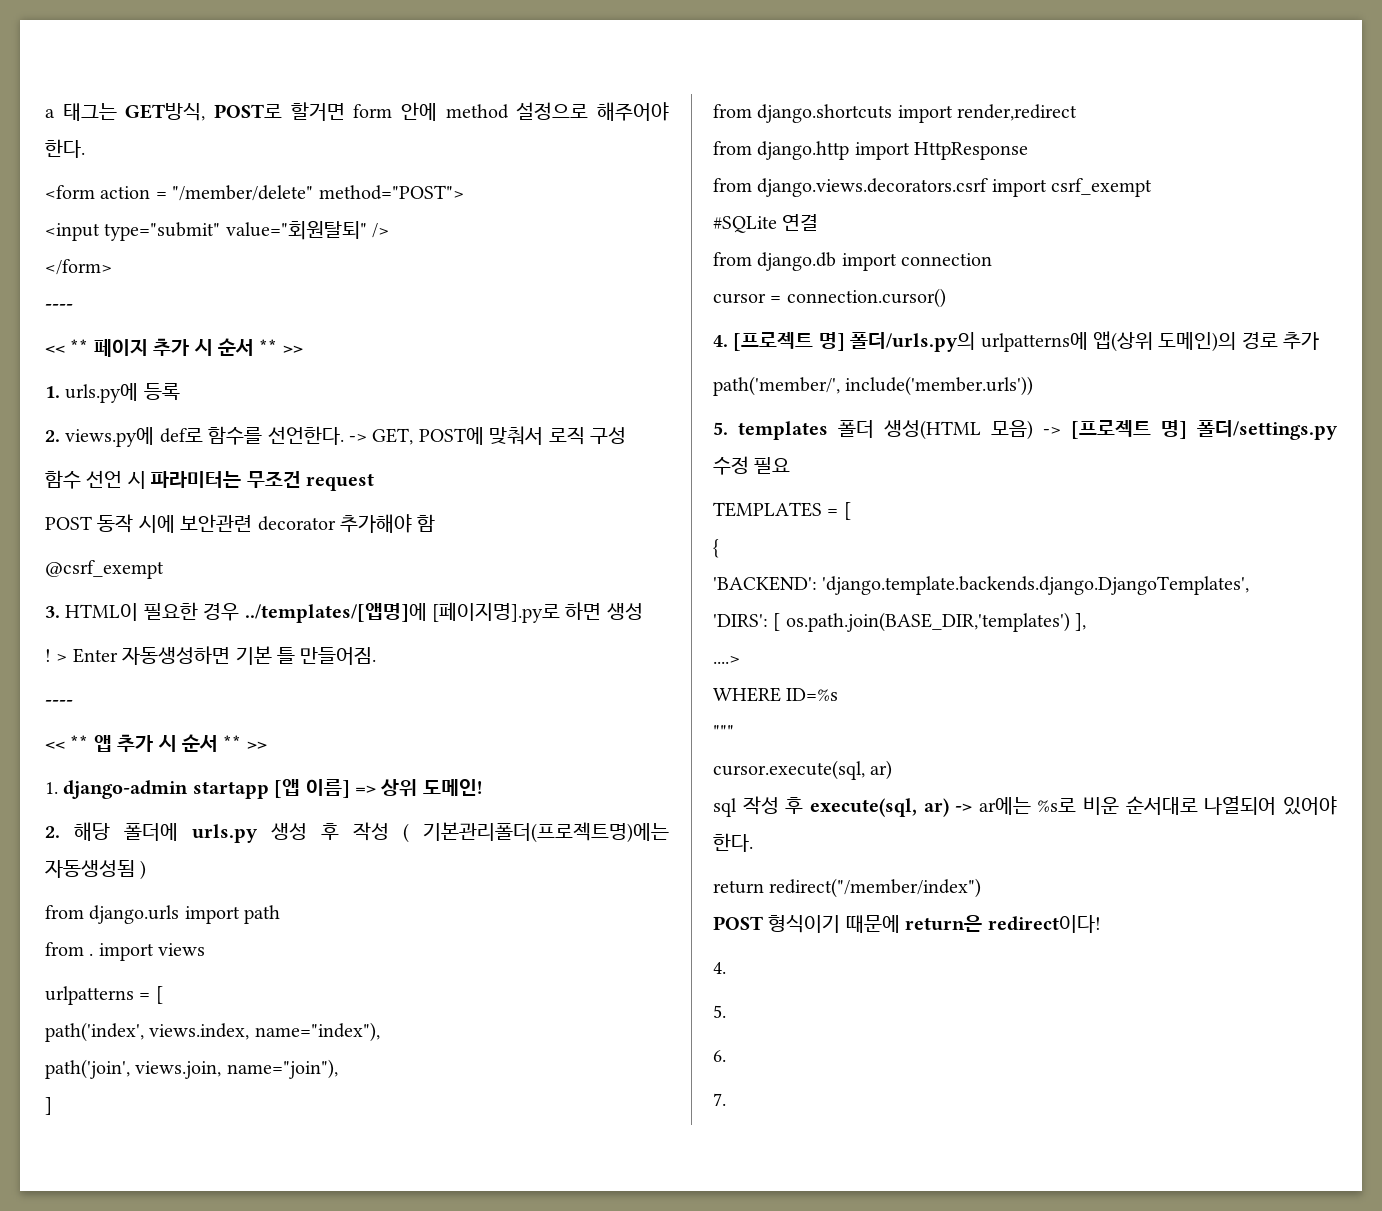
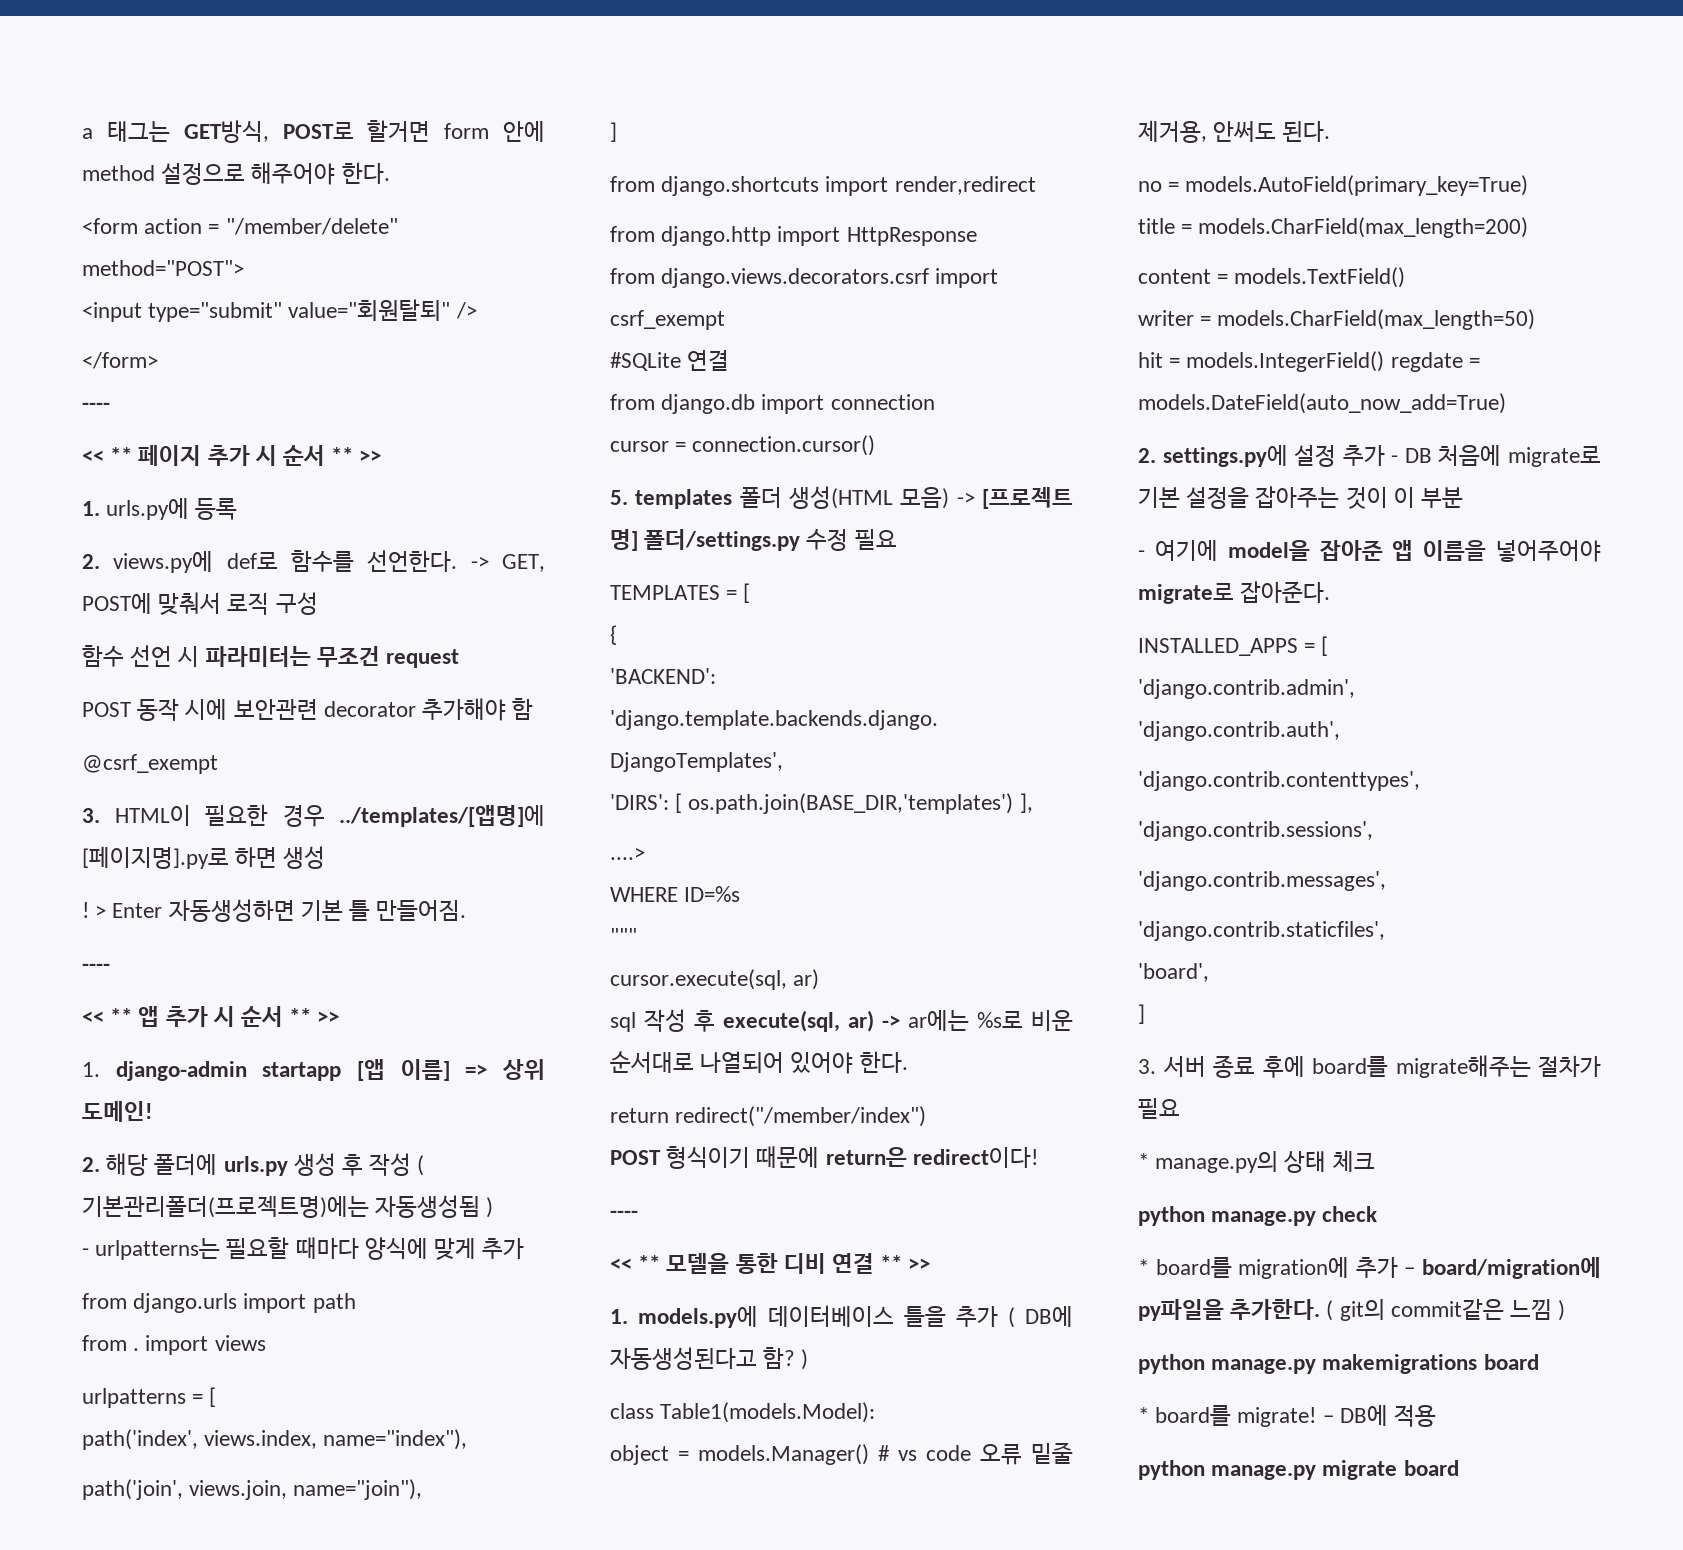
(147, 870) none -> [82,1237,525,1260] // - urlpatterns는 필요할 때마다 양식에 맞게 추가
[713,331,1320,352] [713,376,1034,396] // 4. [프로젝트 명] 폴더/urls.py의 urlpatterns에 앱(상위 도메인)의 경로 추가 // path('member/', include('member.urls')) -> (876, 445) none
[713,962,726,974] [713,1005,726,1018] [713,1050,726,1062] [713,1093,726,1106] 4. // 5. // 6. // 7. -> [610,1210,638,1218] [610,1253,931,1274] [610,1305,1073,1328] [610,1347,809,1370] [610,1402,876,1423] [610,1442,1073,1465] [1138,120,1331,143] [1138,175,1529,196] [1138,217,1529,238] [1138,267,1406,288] [1138,309,1536,330] [1138,351,1480,372] [1138,393,1506,414] [1138,445,1601,467] [1138,486,1464,509] [1138,540,1601,562] [1138,581,1331,604] [1138,636,1329,656] [1138,679,1355,699] [1138,721,1340,741] [1138,771,1420,791] [1138,821,1373,841] [1138,871,1386,891] [1138,921,1385,941] [1138,963,1209,982] [1138,1004,1145,1024] [1138,1055,1601,1078] [1138,1098,1180,1119] [1138,1150,1375,1173] [1138,1206,1378,1226] [1138,1257,1601,1279] [1138,1299,1566,1321] [1138,1354,1539,1374] [1138,1404,1437,1427] [1138,1460,1459,1480] ---- // << ** 모델을 통한 디비 연결 ** >> // 1. models.py에 데이터베이스 틀을 추가 ( DB에 자동생성된다고 함? ) // class Table1(models.Model): // object = models.Manager() # vs code 오류 밑줄 제거용, 안써도 된다. // no = models.AutoField(primary_key=True) // title = models.CharField(max_length=200) // content = models.TextField() // writer = models.CharField(max_length=50) // hit = models.IntegerField() regdate = models.DateField(auto_now_add=True) // 2. settings.py에 설정 추가 - DB 처음에 migrate로 기본 설정을 잡아주는 것이 이 부분 // - 여기에 model을 잡아준 앱 이름을 넣어주어야 migrate로 잡아준다. // INSTALLED_APPS = [ // 'django.contrib.admin', // 'django.contrib.auth', // 'django.contrib.contenttypes', // 'django.contrib.sessions', // 'django.contrib.messages', // 'django.contrib.staticfiles', // 'board', // ] // 3. 서버 종료 후에 board를 migrate해주는 절차가 필요 // * manage.py의 상태 체크 // python manage.py check // * board를 migration에 추가 – board/migration에 py파일을 추가한다. ( git의 commit같은 느낌 ) // python manage.py makemigrations board // * board를 migrate! – DB에 적용 // python manage.py migrate board

